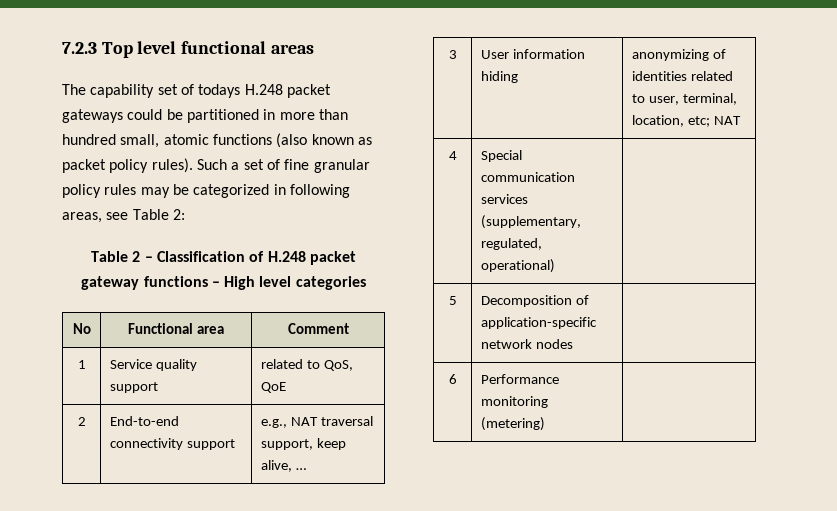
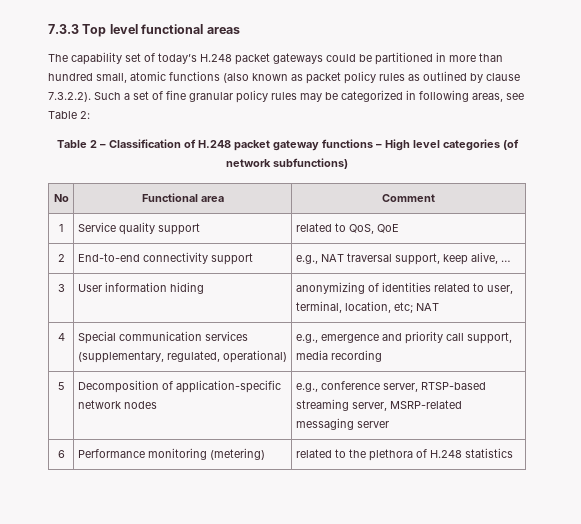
[62,42,97,54] 7.2.3 -> [48,24,79,34] 7.3.3
[198,84,241,98] todays -> [158,53,197,64] today’s
[151,158,193,173] rules). -> [379,71,520,83] [48,92,91,102] rules as outlined by clause 7.3.2.2).
(366, 283) none -> [502,139,519,150] [226,158,348,169] (of network subfunctions)
(555, 266) none -> [295,331,512,344] [295,350,382,362] e.g., emergence and priority call support, media recording
[448,374,457,384] [480,374,559,384] [480,396,548,408] [480,417,545,431] // 6 | Performance monitoring (metering) | -> [295,381,486,392] [295,399,462,411] [295,418,389,430] [57,450,65,458] [77,448,265,460] [295,448,513,461] e.g., conference server, RTSP-based streaming server, MSRP-related messaging server // 6 | Performance monitoring (metering) | related to the plethora of H.248 statistics

